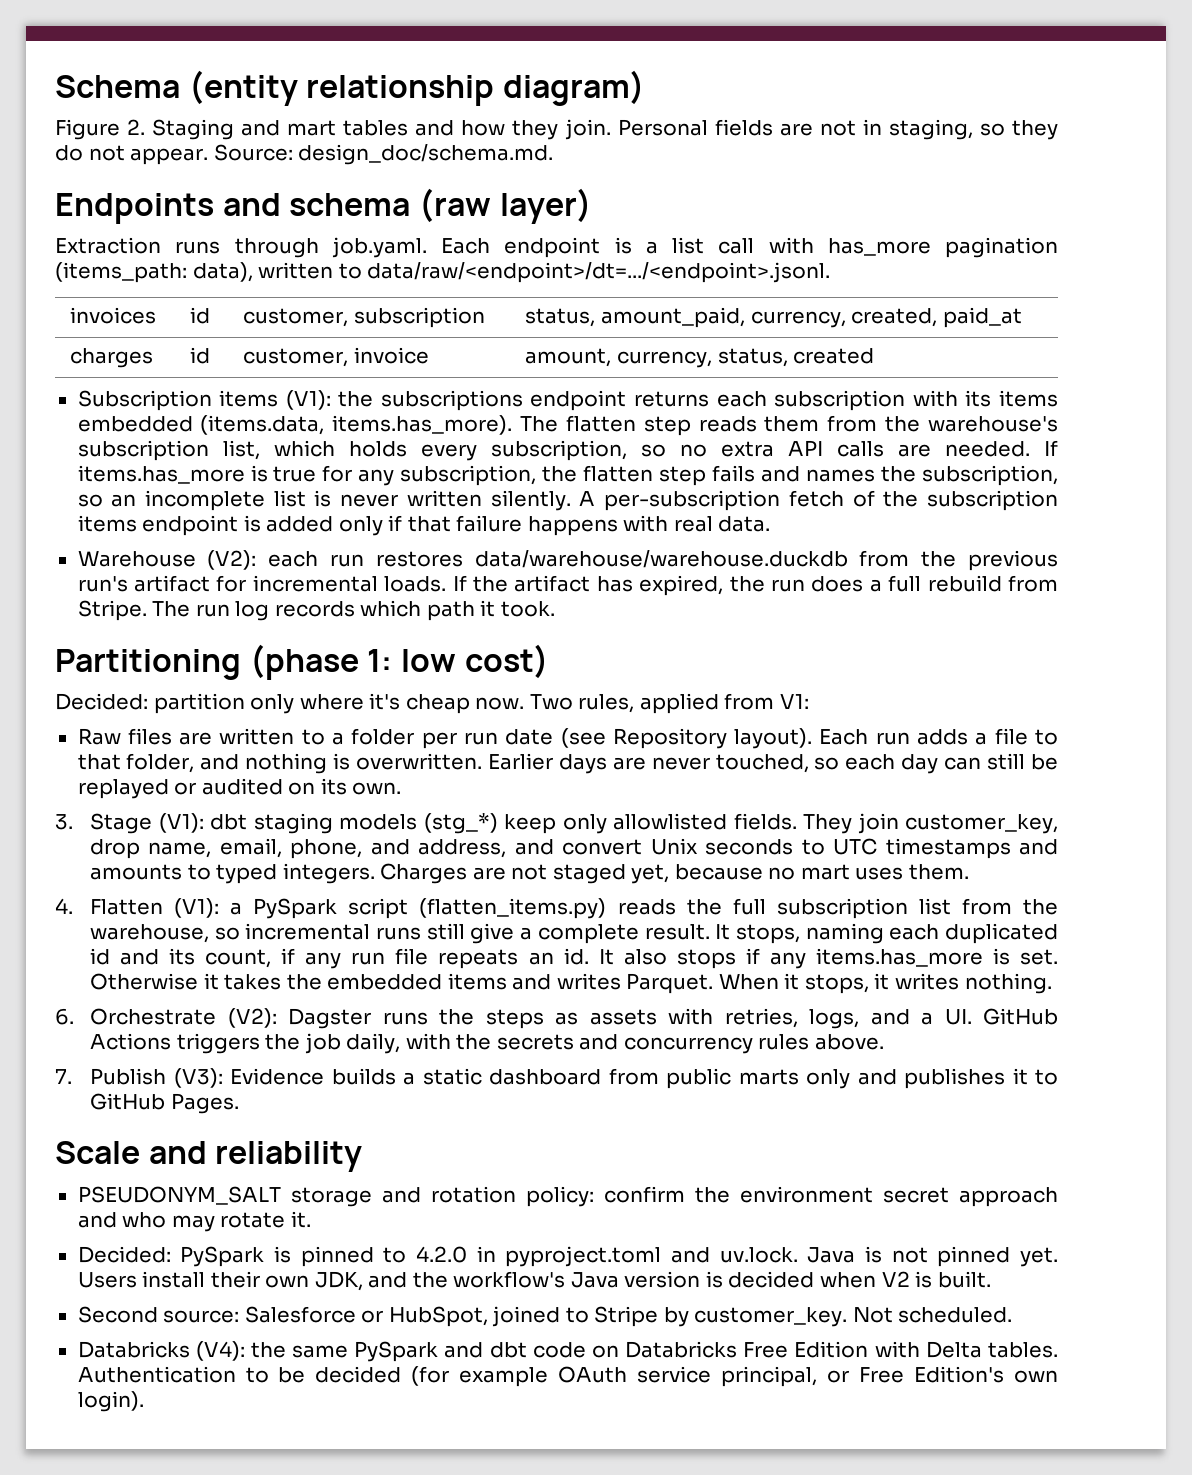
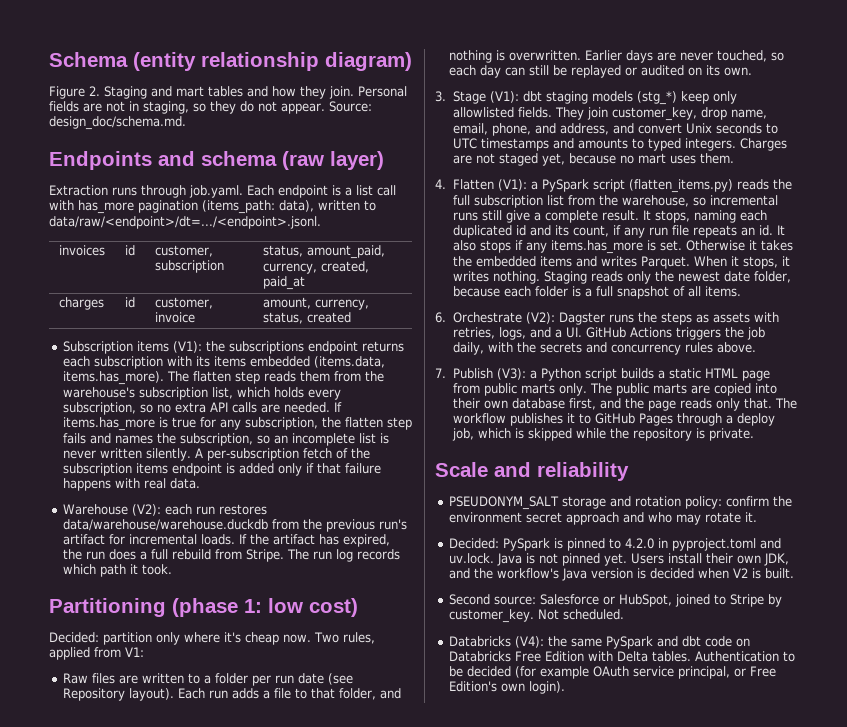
(1052, 983) none -> [544,271,792,284] [453,286,742,299] Staging reads only the newest date folder, because each folder is a full snapshot of all items.
[230,1068,325,1085] Evidence -> [530,368,618,381] a Python script
[489,1069,602,1085] dashboard -> [705,368,771,381] HTML page
[806,1068,1058,1089] [90,1093,239,1114] only and publishes it to GitHub Pages. -> [559,383,778,396] [453,398,798,411] [453,413,776,426] [452,428,755,441] only. The public marts are copied into their own database first, and the page reads only that. The workflow publishes it to GitHub Pages through a deploy job, which is skipped while the repository is private.

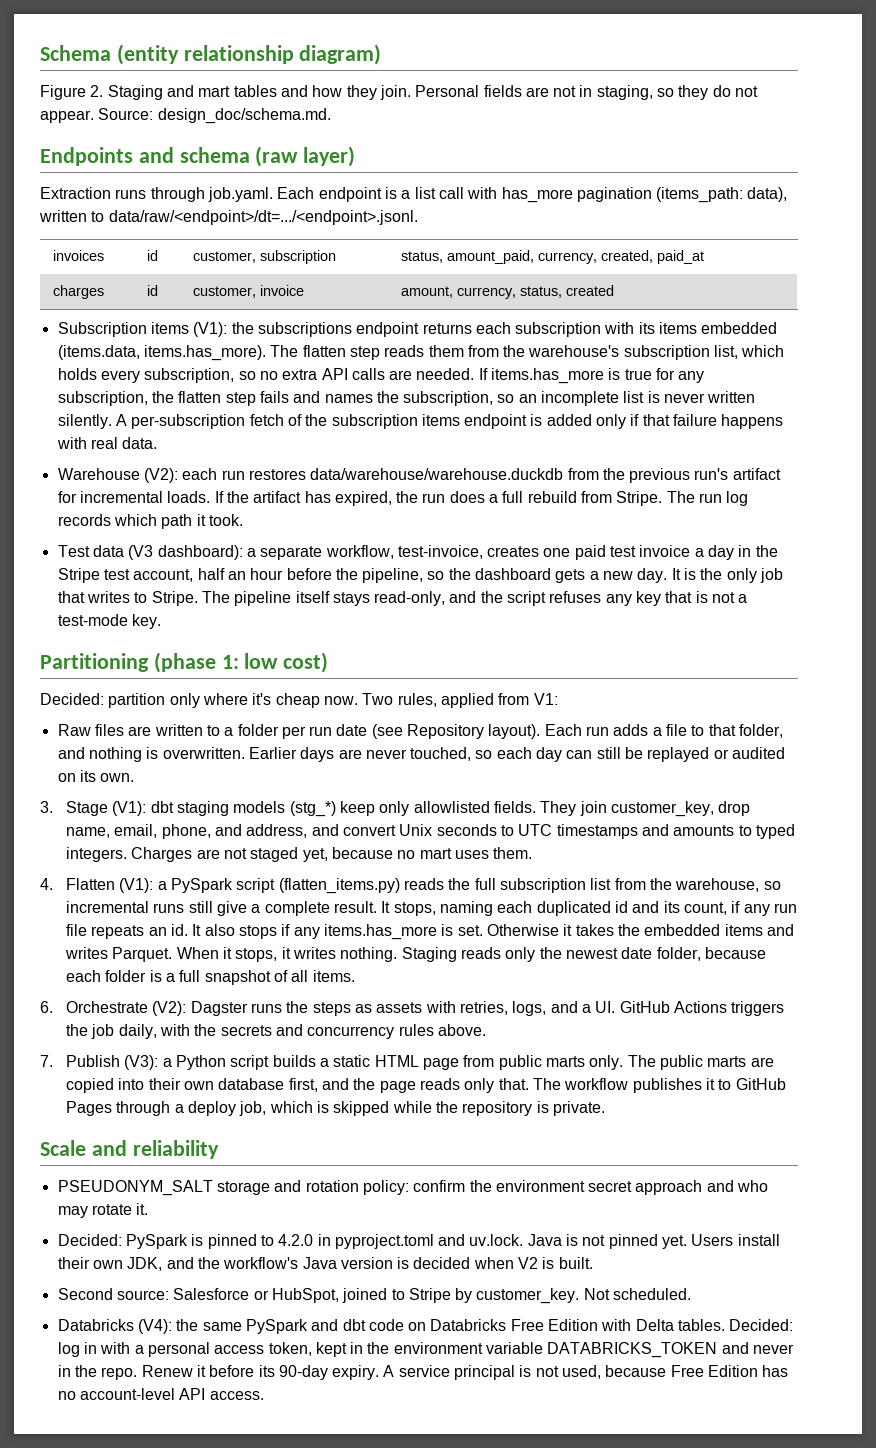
(172, 569) none -> [57,545,778,560] [57,568,784,583] [57,591,748,606] [57,614,161,629] // Test data (V3 dashboard): a separate workflow, test-invoice, creates one paid test invoice a day in the Stripe test account, half an hour before the pipeline, so the dashboard gets a new day. It is the only job that writes to Stripe. The pipeline itself stays read-only, and the script refuses any key that is not a test-mode key.
[694,651,795,662] [448,666,776,679] [448,681,565,694] Authentication to be decided (for example OAuth service principal, or Free Edition's own login). -> [729,1319,794,1331] [57,1342,795,1358] [57,1365,789,1380] [57,1388,264,1400] Decided: log in with a personal access token, kept in the environment variable DATABRICKS_TOKEN and never in the repo. Renew it before its 90-day expiry. A service principal is not used, because Free Edition has no account-level API access.

